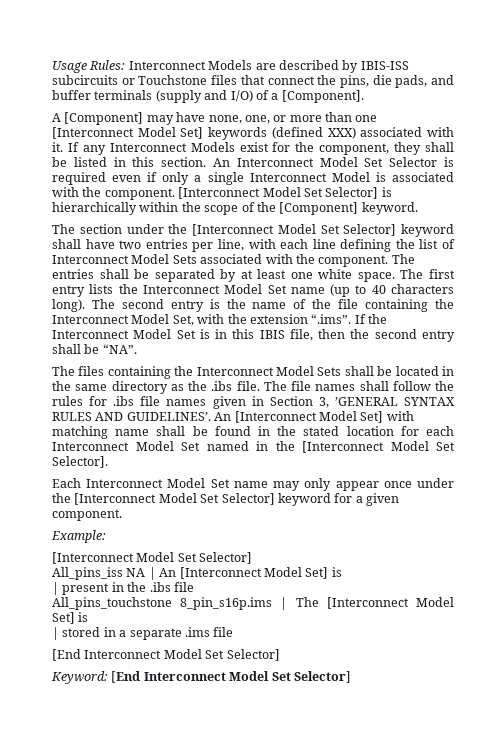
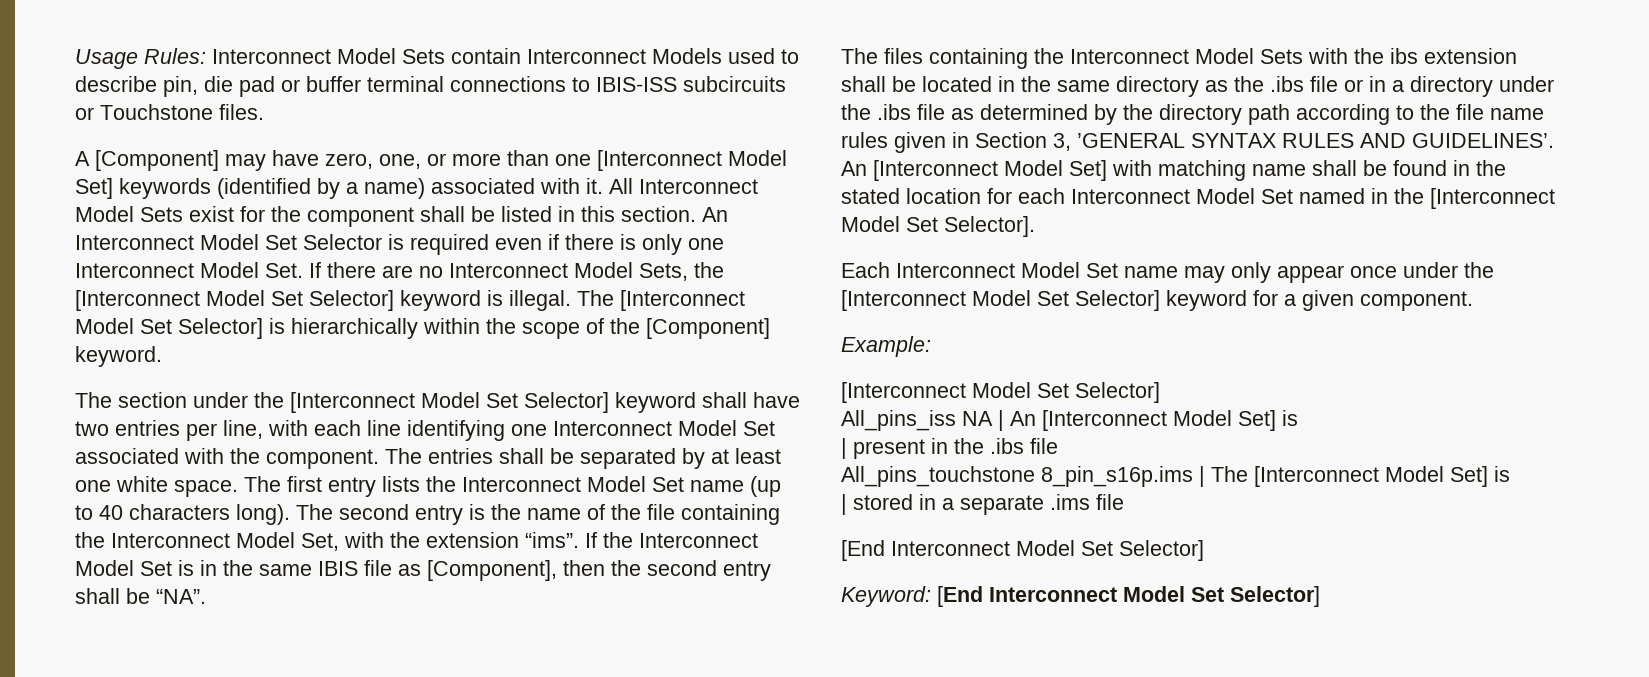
[208,60,409,73] [52,75,454,88] [52,90,364,103] Models are described by IBIS-ISS subcircuits or Touchstone files that connect the pins, die pads, and buffer terminals (supply and I/O) of a [Component]. -> [337,48,799,64] [75,76,786,97] [75,104,264,120] Model Sets contain Interconnect Models used to describe pin, die pad or buffer terminal connections to IBIS-ISS subcircuits or Touchstone files.
[208,115,242,124] none, -> [325,153,373,169] zero,
[271,127,455,139] [52,142,235,155] (defined XXX) associated with it. If any Interconnect Models -> [217,178,758,199] [75,206,183,222] (identified by a name) associated with it. All Interconnect Model Sets
[319,142,422,155] component, they -> [307,207,414,227] component
[162,172,454,185] [52,187,175,200] only a single Interconnect Model is associated with the component. -> [565,234,724,255] [75,262,724,281] [75,290,614,311] there is only one Interconnect Model Set. If there are no Interconnect Model Sets, the [Interconnect Model Set Selector] keyword is illegal. The
[340,239,455,252] [52,254,197,264] defining the list of Interconnect Model Sets -> [407,420,775,441] identifying one Interconnect Model Set
[311,314,352,324] “.ims”. -> [525,532,579,548] “ims”.
[232,329,313,341] this IBIS file, -> [223,560,557,581] the same IBIS file as [Component],
(342, 371) none -> [1308,48,1517,64] with the ibs extension
[236,381,454,391] [52,396,207,406] file. The file names shall follow the rules for .ibs file names -> [1310,76,1554,97] [841,104,1544,125] [841,132,888,148] file or in a directory under the .ibs file as determined by the directory path according to the file name rules

